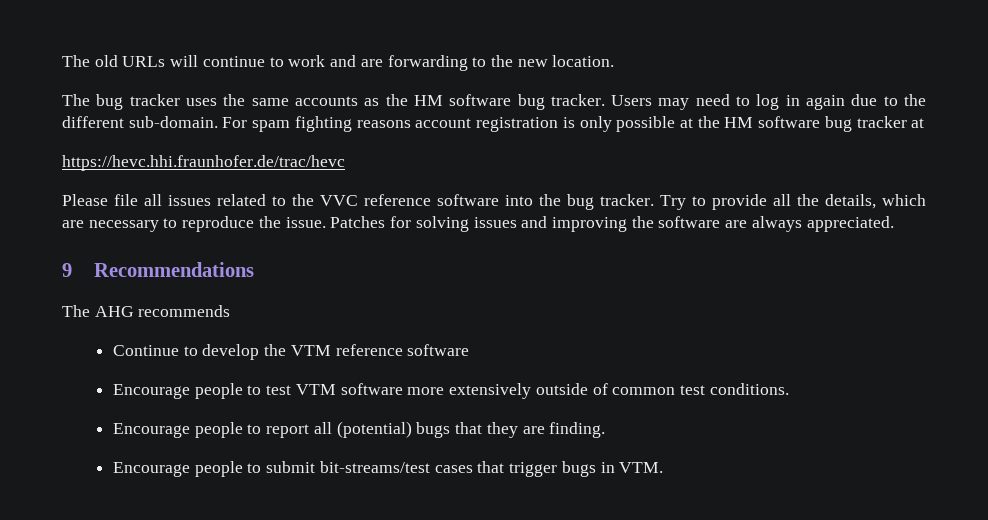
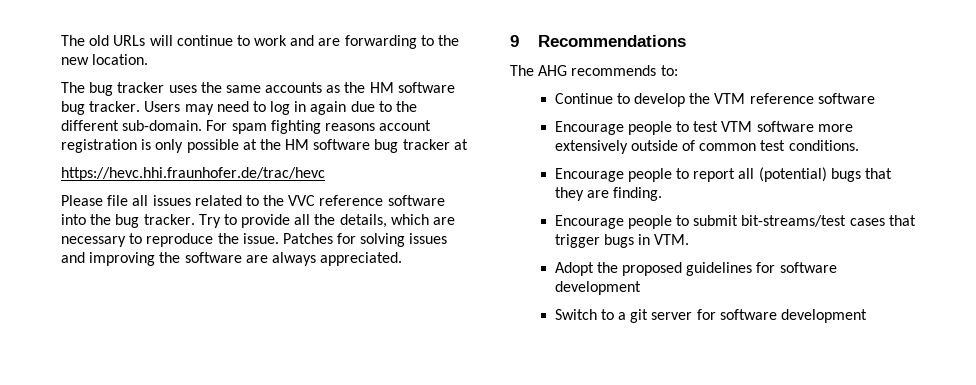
(231, 311) none -> [660,65,678,76] to:
(664, 467) none -> [554,262,837,276] [554,281,641,295] [554,309,867,323] // Adopt the proposed guidelines for software development // Switch to a git server for software development

